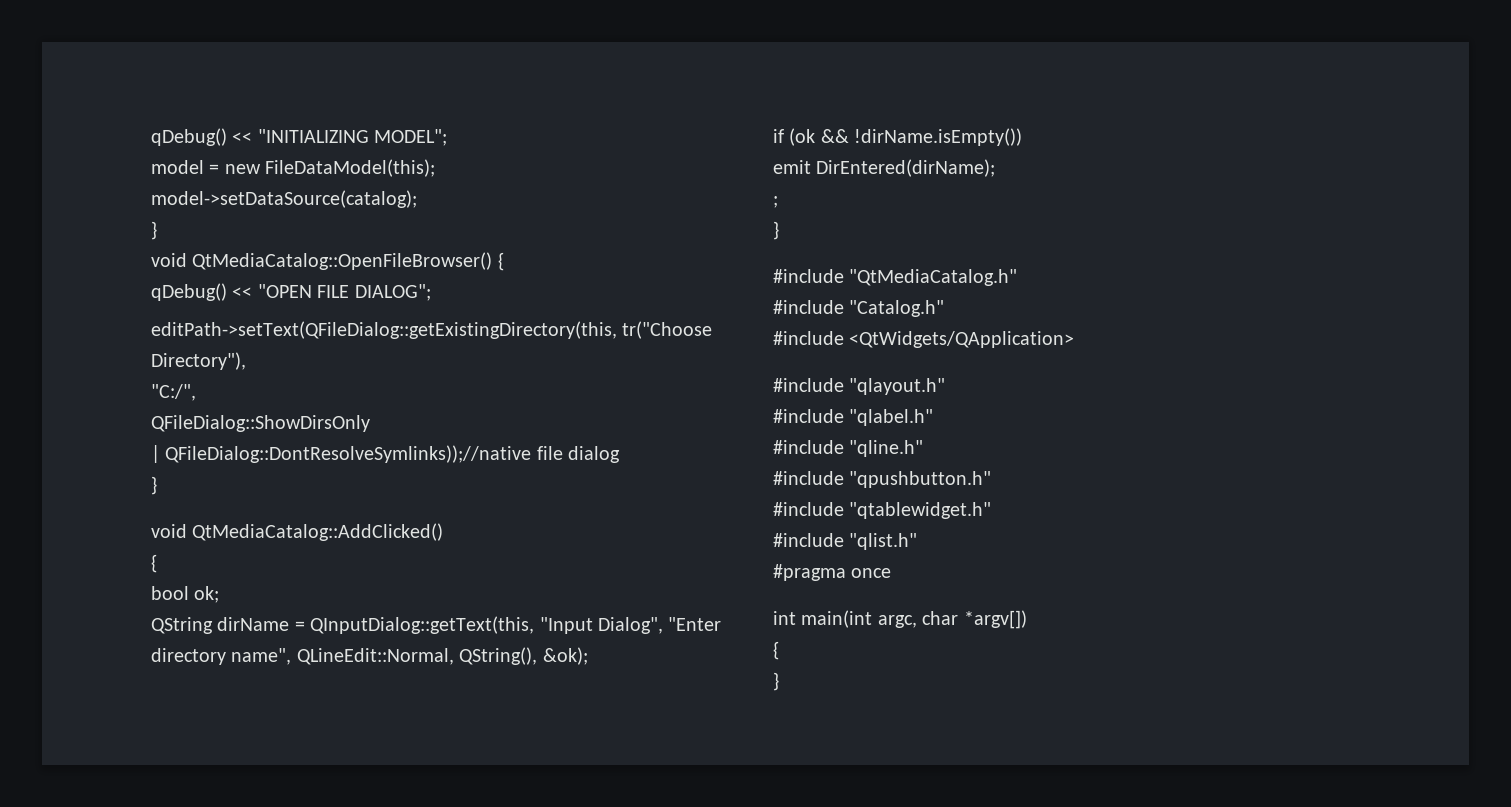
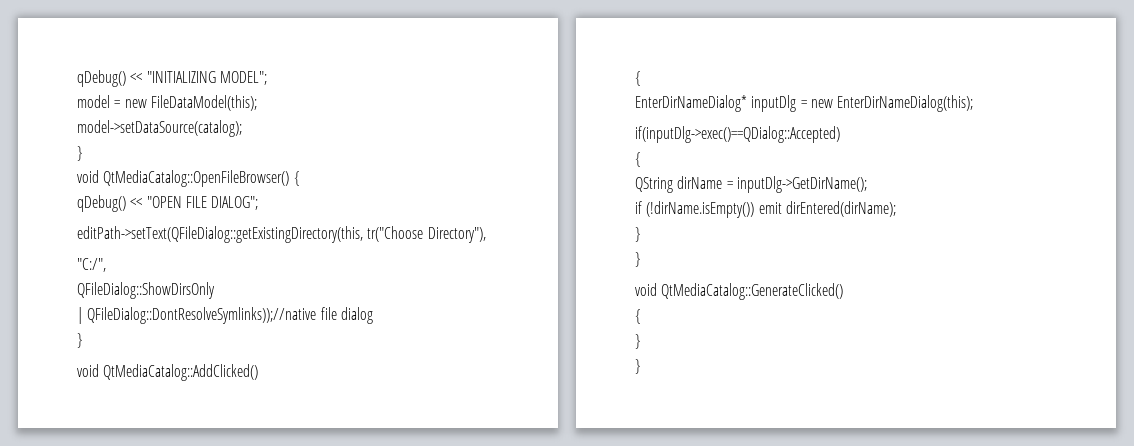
[151,586,220,603] [151,616,722,634] [151,647,588,665] [773,128,1023,146] [773,159,996,177] [773,196,778,208] [773,221,779,240] [773,269,1018,286] [773,300,945,317] [773,331,1075,348] [773,378,946,395] [773,409,934,426] [773,440,924,457] [773,471,992,488] [773,502,992,519] [773,533,918,550] [773,564,892,581] [773,610,1027,629] bool ok; // QString dirName = QInputDialog::getText(this, "Input Dialog", "Enter directory name", QLineEdit::Normal, QString(), &ok); // if (ok && !dirName.isEmpty()) // emit DirEntered(dirName); // ; // } // #include "QtMediaCatalog.h" // #include "Catalog.h" // #include <QtWidgets/QApplication> // #include "qlayout.h" // #include "qlabel.h" // #include "qline.h" // #include "qpushbutton.h" // #include "qtablewidget.h" // #include "qlist.h" // #pragma once // int main(int argc, char *argv[]) -> [635,95,974,112] [635,126,840,143] [635,152,641,167] [635,176,867,193] [635,201,896,218] [635,227,641,242] [635,252,641,267] [635,283,844,300] EnterDirNameDialog* inputDlg = new EnterDirNameDialog(this); // if(inputDlg->exec()==QDialog::Accepted) // { // QString dirName = inputDlg->GetDirName(); // if (!dirName.isEmpty()) emit dirEntered(dirName); // } // } // void QtMediaCatalog::GenerateClicked()
(779, 681) none -> [635,359,641,374] // }

